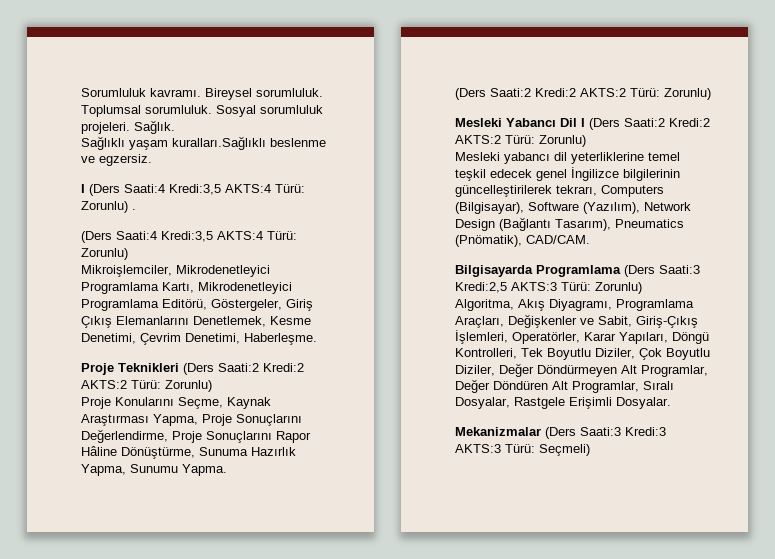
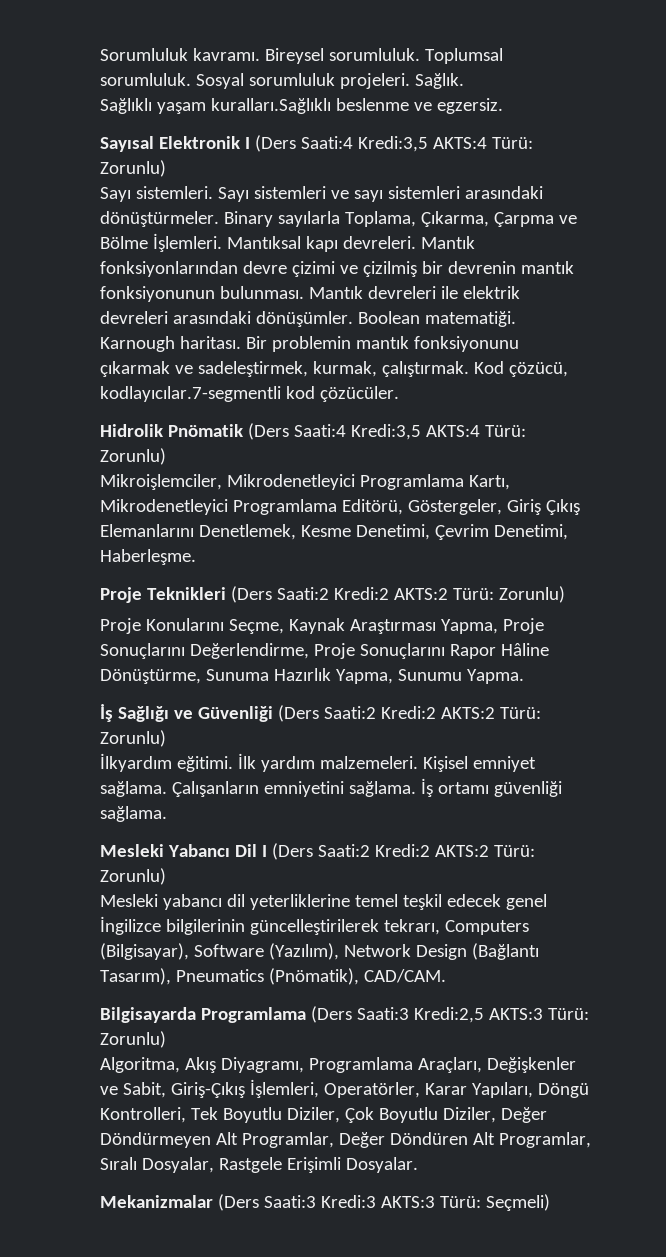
(152, 160) none -> [100,136,240,152] Sayısal Elektronik
[132,209,136,210] . // -> [100,186,543,202] [100,211,577,227] [100,233,475,252] [100,261,574,277] [100,286,520,302] [100,311,516,327] [100,336,519,352] [100,361,568,377] [100,386,399,402] [100,424,243,437] // Sayı sistemleri. Sayı sistemleri ve sayı sistemleri arasındaki dönüştürmeler. Binary sayılarla Toplama, Çıkarma, Çarpma ve Bölme İşlemleri. Mantıksal kapı devreleri. Mantık fonksiyonlarından devre çizimi ve çizilmiş bir devrenin mantık fonksiyonunun bulunması. Mantık devreleri ile elektrik devreleri arasındaki dönüşümler. Boolean matematiği. Karnough haritası. Bir problemin mantık fonksiyonunu çıkarmak ve sadeleştirmek, kurmak, çalıştırmak. Kod çözücü, kodlayıcılar.7-segmentli kod çözücüler. // Hidrolik Pnömatik
[455,88,711,100] (Ders Saati:2 Kredi:2 AKTS:2 Türü: Zorunlu) -> [100,704,541,722] [100,730,166,747] [100,753,536,772] [100,778,562,797] [100,806,167,822] İş Sağlığı ve Güvenliği (Ders Saati:2 Kredi:2 AKTS:2 Türü: Zorunlu) // İlkyardım eğitimi. İlk yardım malzemeleri. Kişisel emniyet sağlama. Çalışanların emniyetini sağlama. İş ortamı güvenliği sağlama.

